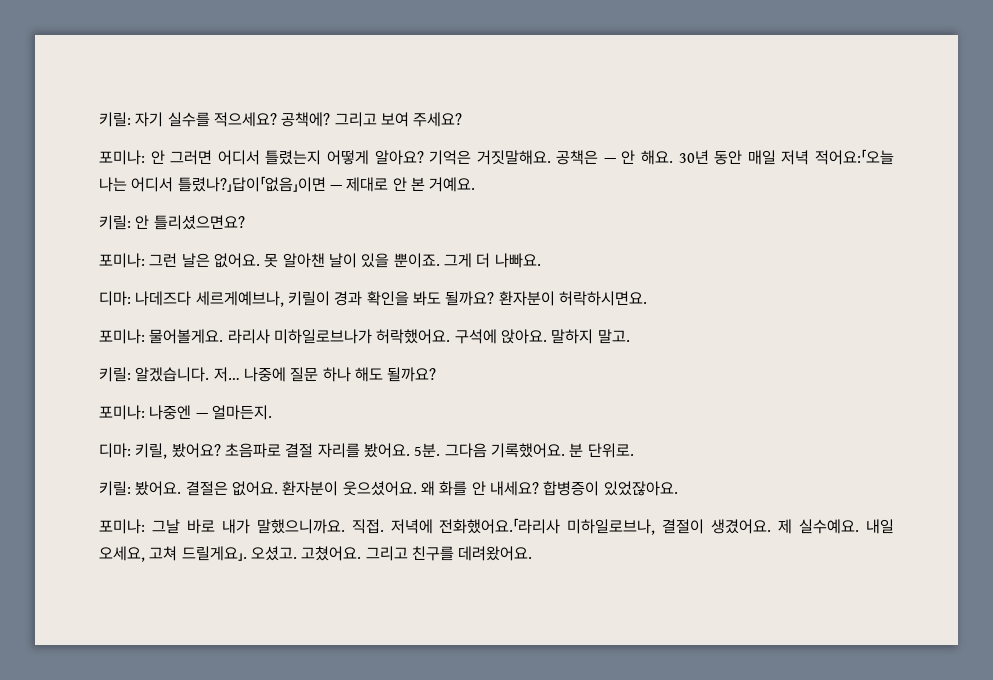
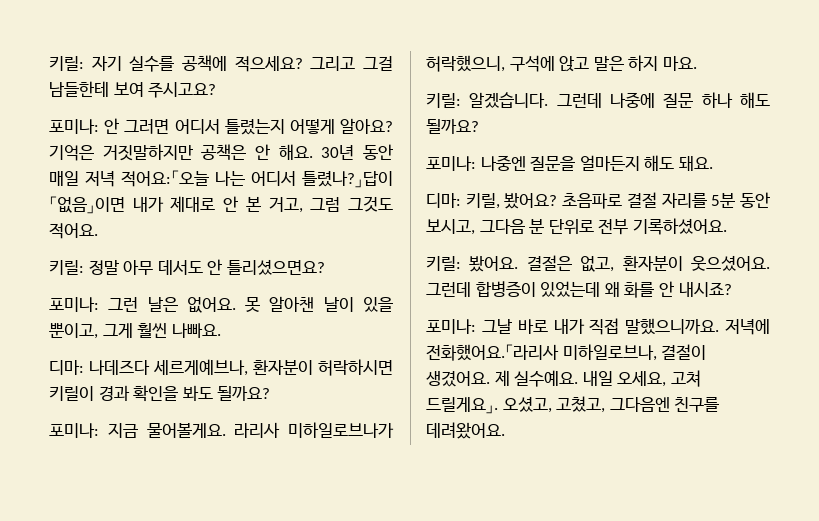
[213,112,463,127] 적으세요? 공책에? 그리고 보여 주세요? -> [181,55,393,72] [49,81,217,98] 공책에 적으세요? 그리고 그걸 남들한테 보여 주시고요?
[476,150,616,165] 거짓말해요. 공책은 — -> [102,144,247,161] 거짓말하지만 공책은
[329,185,342,190] — -> [132,197,164,212] 내가
[429,177,476,192] [99,215,131,230] 거예요. // 키릴: -> [268,196,394,213] [49,223,98,239] [49,260,203,275] 거고, 그럼 그것도 적어요. // 키릴: 정말 아무 데서도
[393,253,491,268] 뿐이죠. 그게 더 -> [49,323,168,339] 뿐이고, 그게 훨씬
(284, 299) none -> [253,359,393,376] 환자분이 허락하시면
[498,291,647,306] [99,329,145,344] 환자분이 허락하시면요. // 포미나: -> [49,423,138,438] // 포미나: 지금
[376,329,630,344] 허락했어요. 구석에 앉아요. 말하지 말고. -> [426,55,697,72] 허락했으니, 구석에 앉고 말은 하지 마요.
[213,367,240,382] 저… -> [556,93,602,108] 그런데
[195,405,272,420] — 얼마든지. -> [530,155,713,171] 질문을 얼마든지 해도 돼요.
[363,443,634,458] 봤어요. 5분. 그다음 기록했어요. 분 단위로. -> [711,192,770,208] [426,218,727,235] 5분 동안 보시고, 그다음 분 단위로 전부 기록하셨어요.
[231,481,278,496] 없어요. -> [580,256,615,272] 없고,
[420,481,678,496] 왜 화를 안 내세요? 합병증이 있었잖아요. -> [426,281,732,298] 그런데 합병증이 있었는데 왜 화를 안 내시죠?
[256,519,384,534] 말했으니까요. 직접. -> [589,318,720,335] 직접 말했으니까요.
[250,546,408,561] 오셨고. 고쳤어요. 그리고 -> [502,396,670,413] 오셨고, 고쳤고, 그다음엔

